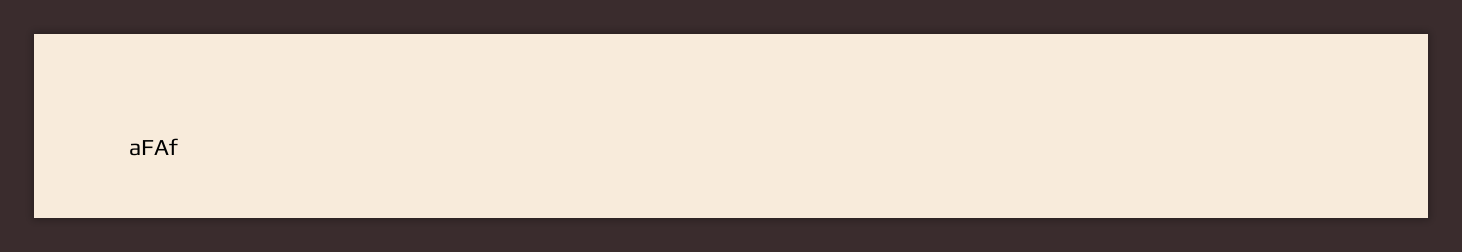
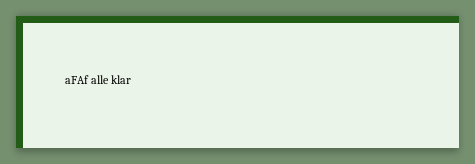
(178, 147) none -> [91,75,132,84] alle klar

